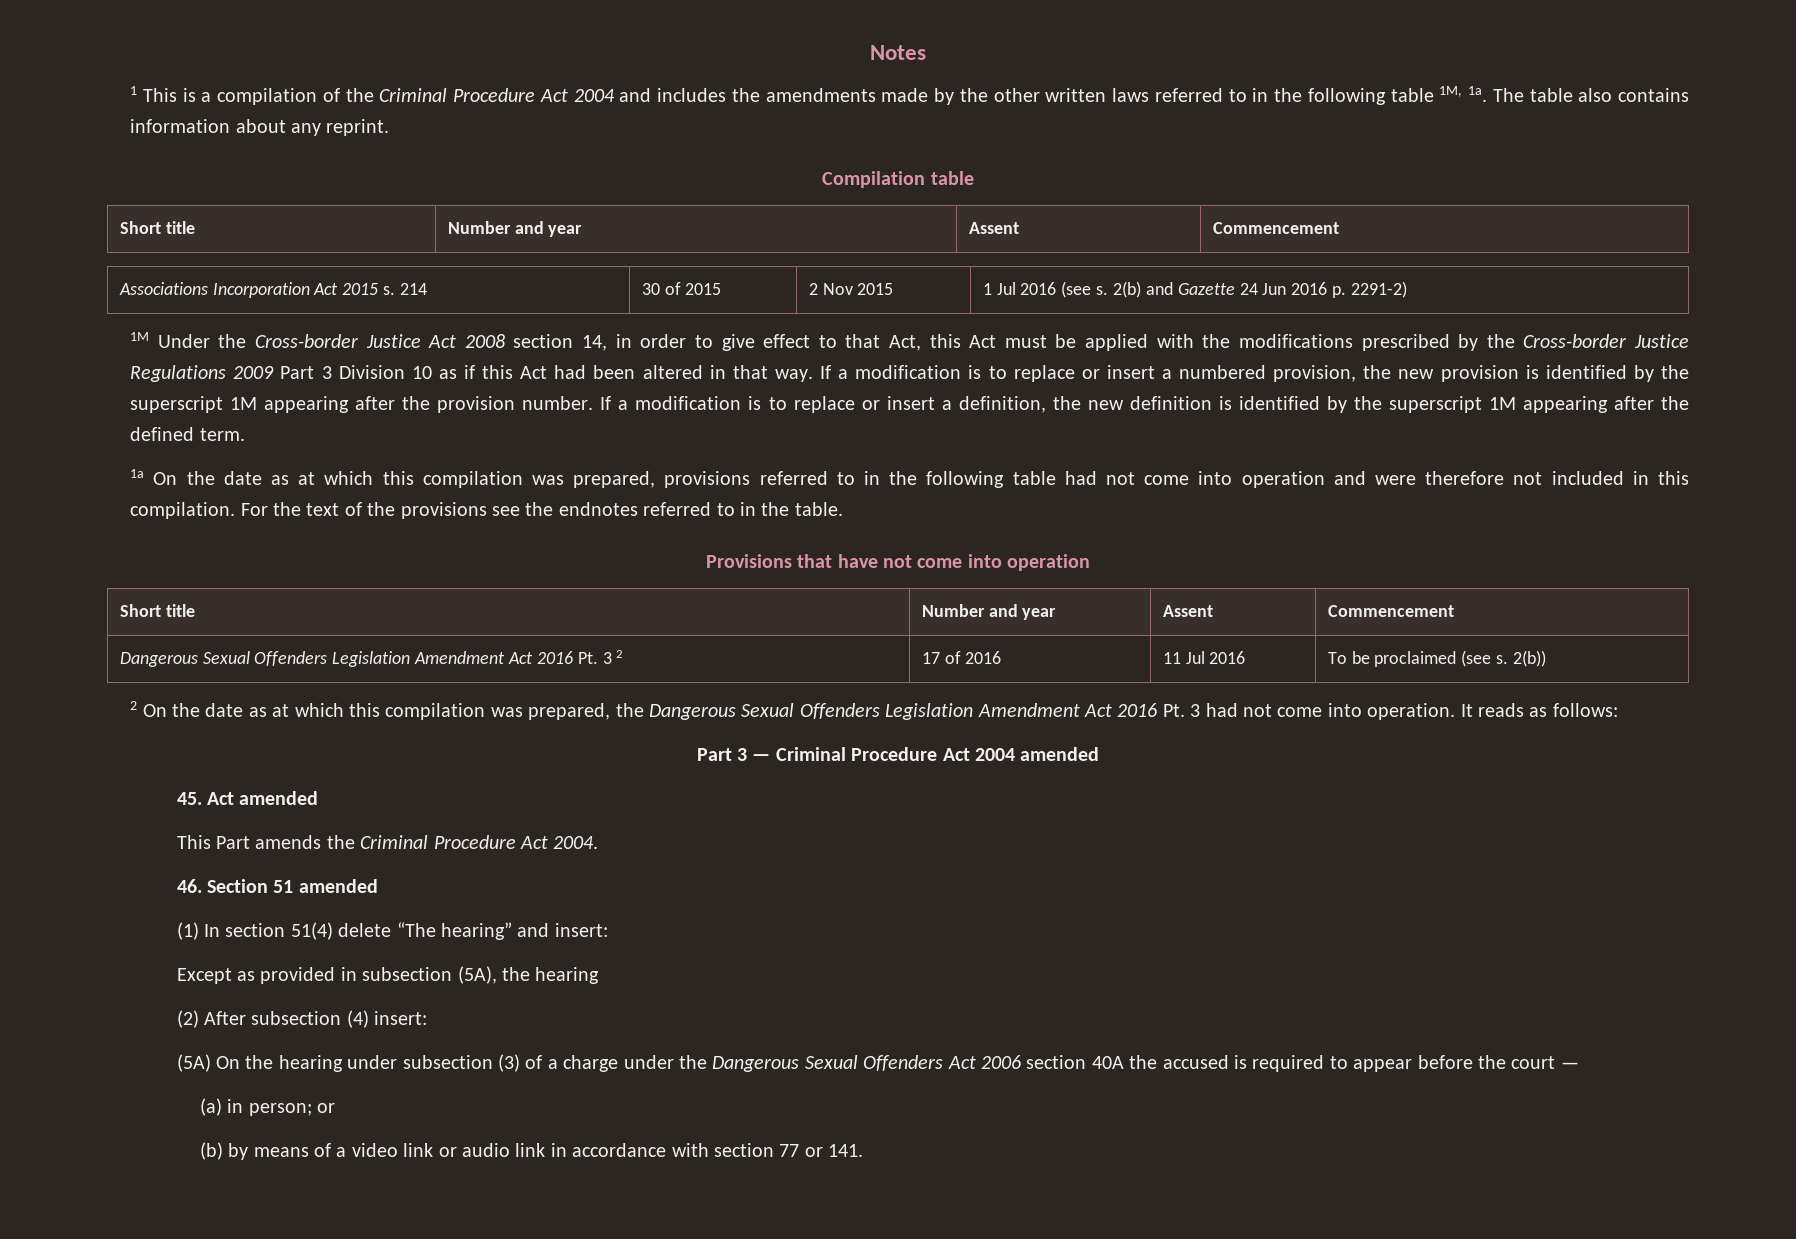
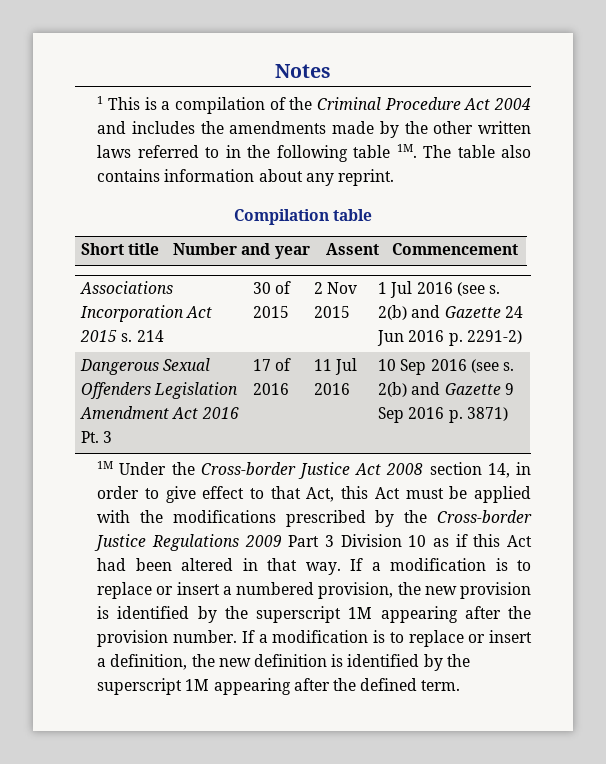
[1439,86,1488,102] 1M, 1a. -> [396,144,417,158] 1M.
(1407, 289) none -> [80,358,211,375] [81,382,239,399] [80,406,239,419] [81,431,113,443] [253,358,292,371] [253,383,290,395] [314,358,358,375] [314,383,351,395] [378,359,514,375] [378,382,514,397] [378,407,508,423] // Dangerous Sexual Offenders Legislation Amendment Act 2016 Pt. 3 | 17 of 2016 | 11 Jul 2016 | 10 Sep 2016 (see s. 2(b) and Gazette 9 Sep 2016 p. 3871)
[130,469,1689,488] [130,502,843,519] [705,554,1091,571] [119,604,195,617] [921,604,1057,620] [1162,605,1213,617] [1327,605,1454,617] [119,650,624,667] [921,651,1002,664] [1162,651,1246,664] [1327,650,1546,667] [130,701,1618,720] [696,747,1100,761] [176,791,319,805] [176,835,599,849] [176,879,378,893] [176,922,608,940] [176,966,600,984] [176,1010,428,1028] [176,1054,1579,1072] [199,1098,335,1116] [199,1142,864,1160] // 1a On the date as at which this compilation was prepared, provisions referred to in the following table had not come into operation and were therefore not included in this compilation. For the text of the provisions see the endnotes referred to in the table. // Provisions that have not come into operation // Short title | Number and year | Assent | Commencement // Dangerous Sexual Offenders Legislation Amendment Act 2016 Pt. 3 2 | 17 of 2016 | 11 Jul 2016 | To be proclaimed (see s. 2(b)) // 2 On the date as at which this compilation was prepared, the Dangerous Sexual Offenders Legislation Amendment Act 2016 Pt. 3 had not come into operation. It reads as follows: // Part 3 — Criminal Procedure Act 2004 amended // 45. Act amended // This Part amends the Criminal Procedure Act 2004. // 46. Section 51 amended // (1) In section 51(4) delete “The hearing” and insert: // Except as provided in subsection (5A), the hearing // (2) After subsection (4) insert: // (5A) On the hearing under subsection (3) of a charge under the Dangerous Sexual Offenders Act 2006 section 40A the accused is required to appear before the court — // (a) in person; or // (b) by means of a video link or audio link in accordance with section 77 or 141. -> (461, 685) none

